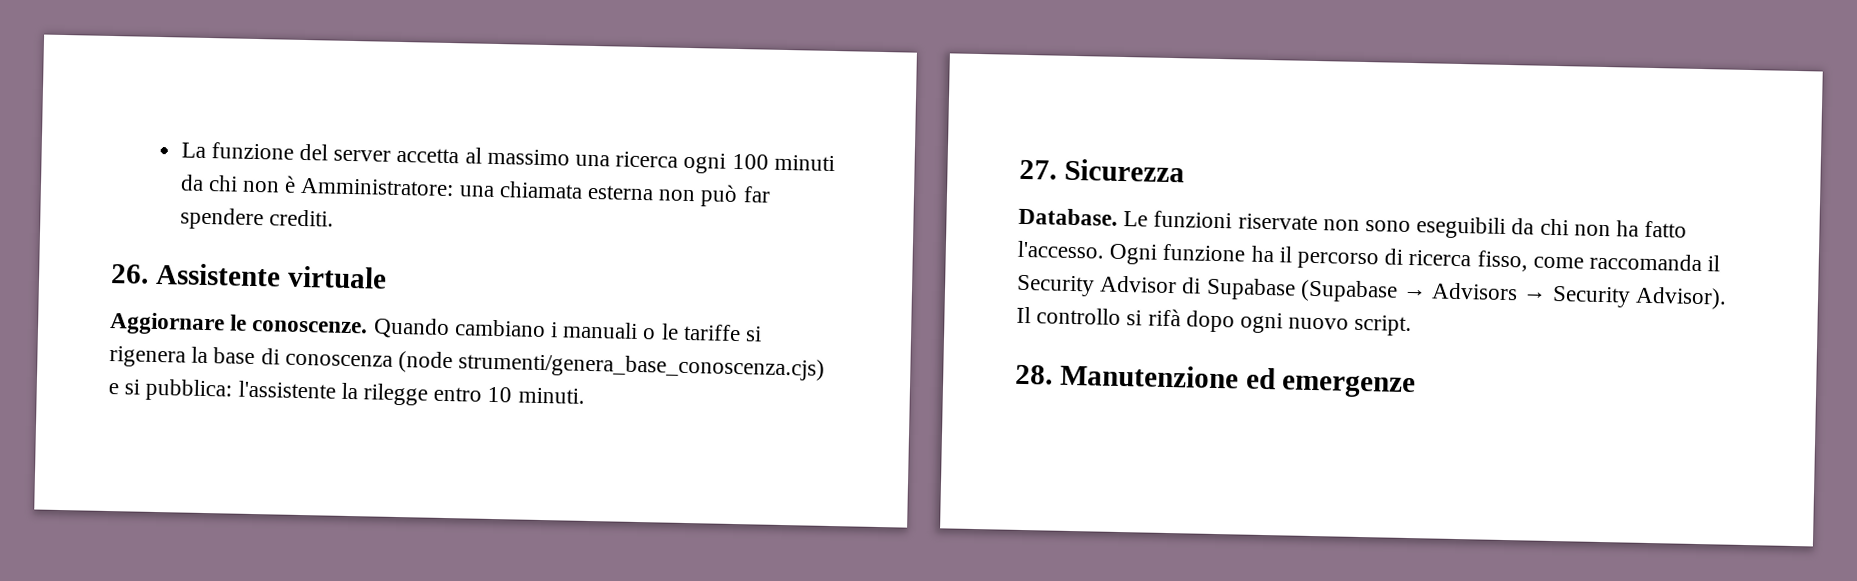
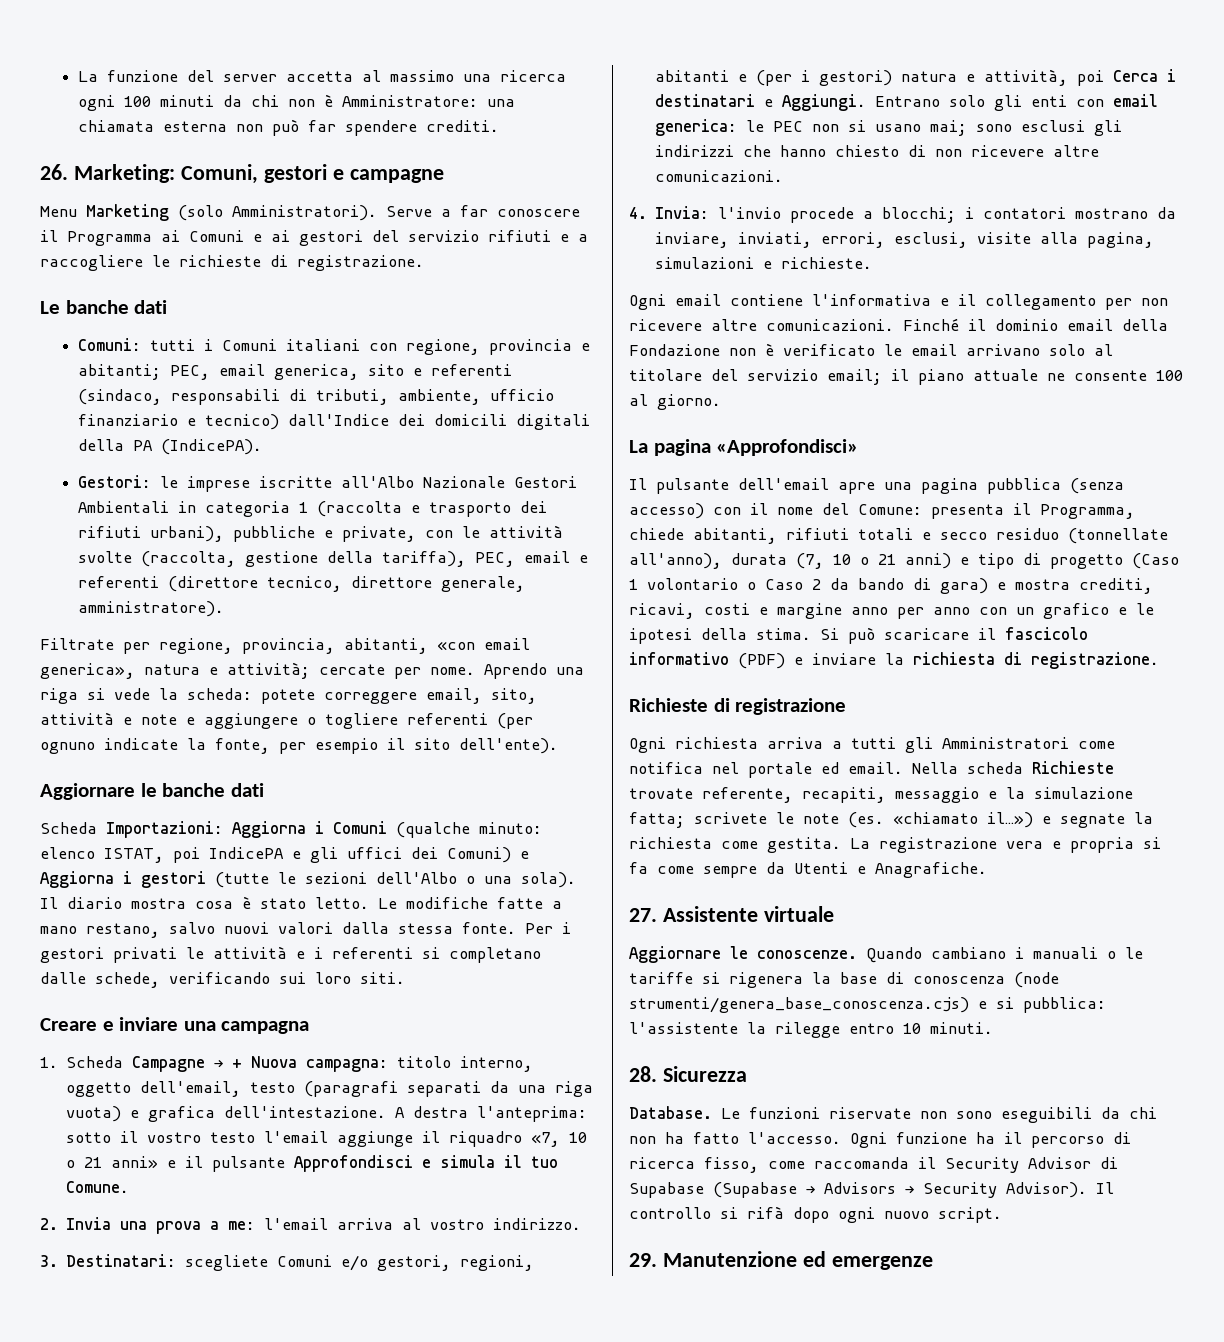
(149, 274) none -> [73,164,444,184] [40,204,580,221] [40,230,588,246] [40,255,424,271] [40,300,168,314] [77,338,590,355] [77,364,512,380] [77,389,554,405] [77,414,590,430] [77,439,262,455] [77,475,577,492] [77,501,547,517] [77,525,563,542] [77,551,588,567] [77,576,525,592] [77,601,224,617] [40,638,530,654] [40,662,584,679] [40,688,537,704] [40,712,533,729] [40,738,558,754] [40,783,264,800] [40,821,542,838] [40,847,529,863] [40,871,576,888] [40,896,562,909] [40,922,571,938] [40,946,541,963] [40,972,405,988] [40,1017,310,1034] [40,1056,534,1072] [66,1081,594,1097] [66,1106,588,1122] [66,1131,588,1147] [66,1155,559,1172] [66,1181,130,1193] [40,1217,582,1234] [40,1254,535,1271] [655,69,1177,86] [655,94,1159,111] [655,119,1123,136] [655,145,1100,157] [655,170,784,182] [629,206,1177,223] [655,232,1155,248] [655,257,873,269] [629,294,1168,310] [629,318,1168,331] [629,343,1113,356] [629,369,1183,385] [629,394,721,410] [629,439,859,456] [629,478,1124,494] [629,503,1135,519] [629,528,1168,544] [629,553,1179,569] [629,578,1153,594] [629,603,1154,619] [629,627,1088,644] [629,652,1159,669] [629,698,847,715] [629,737,1115,753] [629,761,1114,778] [629,787,1133,803] [629,812,1153,828] [629,837,1161,853] [629,862,987,878] [629,908,657,922] Marketing: Comuni, gestori e campagne // Menu Marketing (solo Amministratori). Serve a far conoscere il Programma ai Comuni e ai gestori del servizio rifiuti e a raccogliere le richieste di registrazione. // Le banche dati // Comuni: tutti i Comuni italiani con regione, provincia e abitanti; PEC, email generica, sito e referenti (sindaco, responsabili di tributi, ambiente, ufficio finanziario e tecnico) dall'Indice dei domicili digitali della PA (IndicePA). // Gestori: le imprese iscritte all'Albo Nazionale Gestori Ambientali in categoria 1 (raccolta e trasporto dei rifiuti urbani), pubbliche e private, con le attività svolte (raccolta, gestione della tariffa), PEC, email e referenti (direttore tecnico, direttore generale, amministratore). // Filtrate per regione, provincia, abitanti, «con email generica», natura e attività; cercate per nome. Aprendo una riga si vede la scheda: potete correggere email, sito, attività e note e aggiungere o togliere referenti (per ognuno indicate la fonte, per esempio il sito dell'ente). // Aggiornare le banche dati // Scheda Importazioni: Aggiorna i Comuni (qualche minuto: elenco ISTAT, poi IndicePA e gli uffici dei Comuni) e Aggiorna i gestori (tutte le sezioni dell'Albo o una sola). Il diario mostra cosa è stato letto. Le modifiche fatte a mano restano, salvo nuovi valori dalla stessa fonte. Per i gestori privati le attività e i referenti si completano dalle schede, verificando sui loro siti. // Creare e inviare una campagna // 1. Scheda Campagne → + Nuova campagna: titolo interno, oggetto dell'email, testo (paragrafi separati da una riga vuota) e grafica dell'intestazione. A destra l'anteprima: sotto il vostro testo l'email aggiunge il riquadro «7, 10 o 21 anni» e il pulsante Approfondisci e simula il tuo Comune. // 2. Invia una prova a me: l'email arriva al vostro indirizzo. // 3. Destinatari: scegliete Comuni e/o gestori, regioni, abitanti e (per i gestori) natura e attività, poi Cerca i destinatari e Aggiungi. Entrano solo gli enti con email generica: le PEC non si usano mai; sono esclusi gli indirizzi che hanno chiesto di non ricevere altre comunicazioni. // 4. Invia: l'invio procede a blocchi; i contatori mostrano da inviare, inviati, errori, esclusi, visite alla pagina, simulazioni e richieste. // Ogni email contiene l'informativa e il collegamento per non ricevere altre comunicazioni. Finché il dominio email della Fondazione non è verificato le email arrivano solo al titolare del servizio email; il piano attuale ne consente 100 al giorno. // La pagina «Approfondisci» // Il pulsante dell'email apre una pagina pubblica (senza accesso) con il nome del Comune: presenta il Programma, chiede abitanti, rifiuti totali e secco residuo (tonnellate all'anno), durata (7, 10 o 21 anni) e tipo di progetto (Caso 1 volontario o Caso 2 da bando di gara) e mostra crediti, ricavi, costi e margine anno per anno con un grafico e le ipotesi della stima. Si può scaricare il fascicolo informativo (PDF) e inviare la richiesta di registrazione. // Richieste di registrazione // Ogni richiesta arriva a tutti gli Amministratori come notifica nel portale ed email. Nella scheda Richieste trovate referente, recapiti, messaggio e la simulazione fatta; scrivete le note (es. «chiamato il…») e segnate la richiesta come gestita. La registrazione vera e propria si fa come sempre da Utenti e Anagrafiche. // 27.
[1019,159,1057,180] 27. -> [629,1066,657,1082] 28.
[1015,364,1053,385] 28. -> [629,1253,657,1267] 29.

